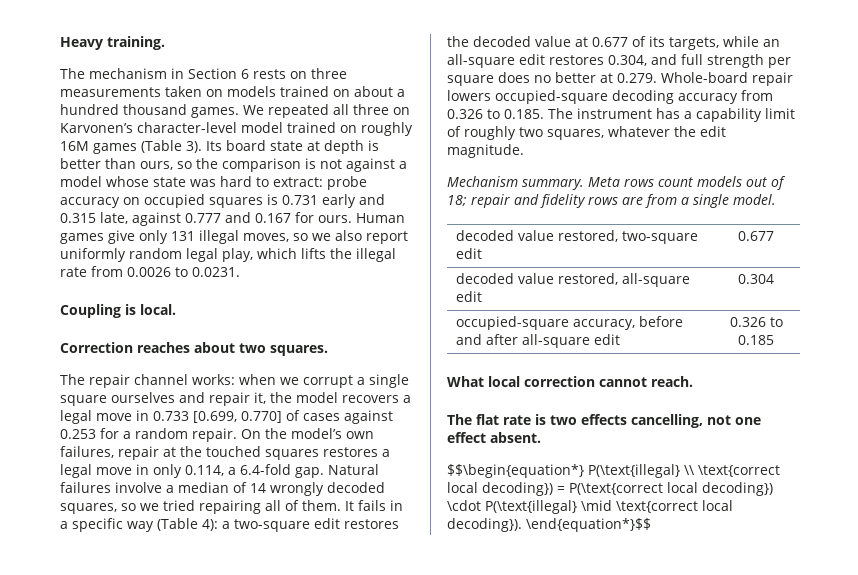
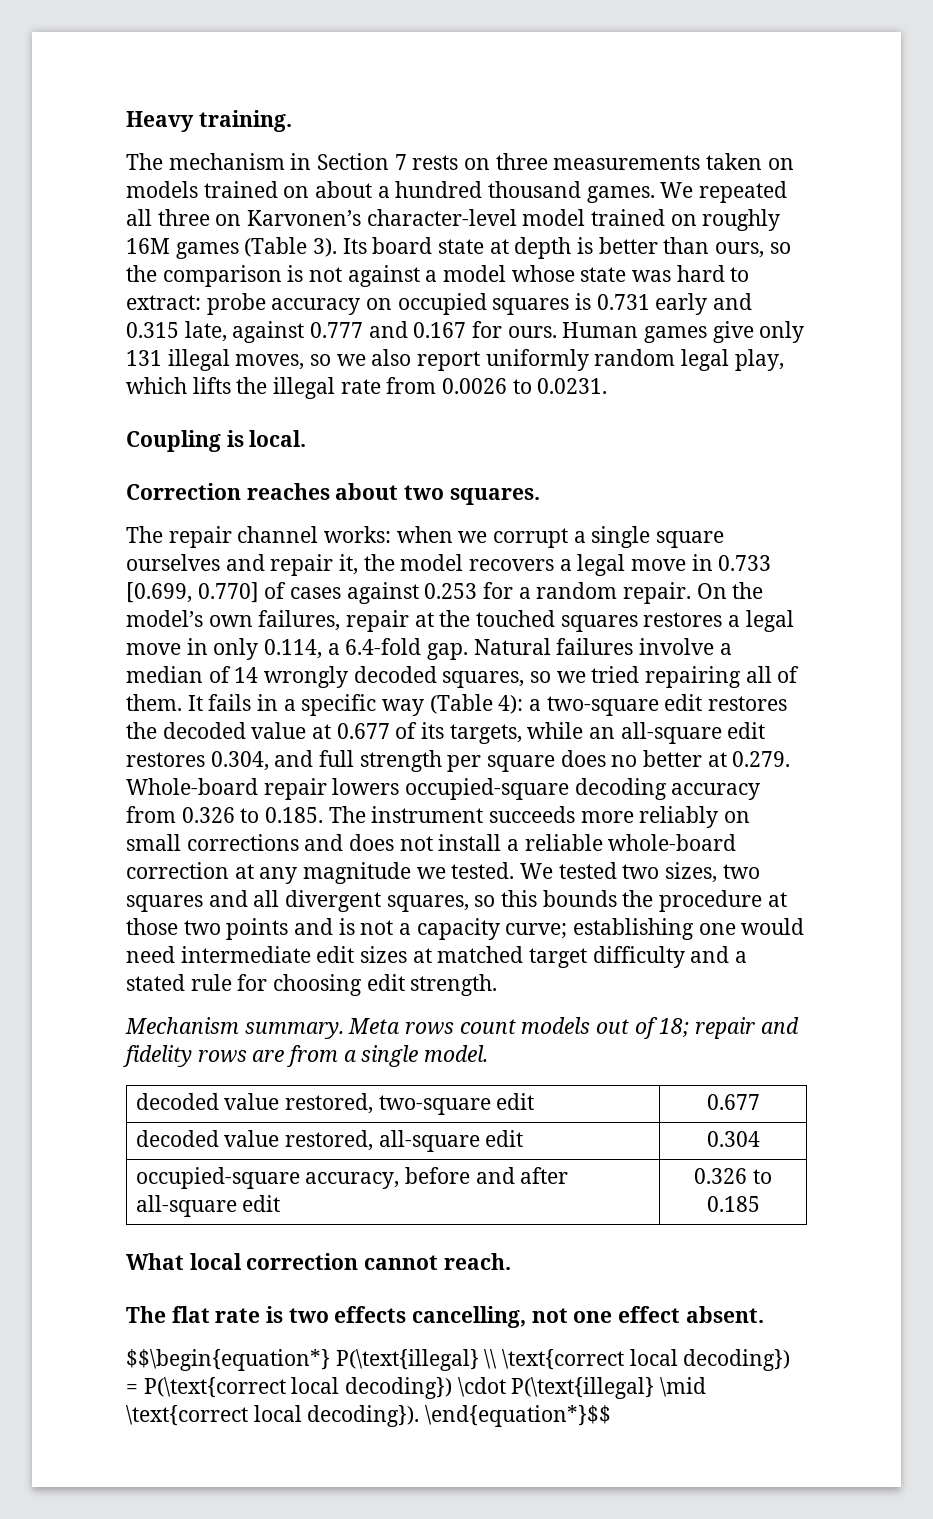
[241,69,249,79] 6 -> [394,154,407,170] 7
[656,108,795,122] [447,126,726,140] [447,144,524,158] has a capability limit of roughly two squares, whatever the edit magnitude. -> [489,806,751,828] [126,834,737,851] [126,862,760,884] [126,890,787,912] [126,918,805,940] [126,946,748,968] [126,974,498,996] succeeds more reliably on small corrections and does not install a reliable whole-board correction at any magnitude we tested. We tested two sizes, two squares and all divergent squares, so this bounds the procedure at those two points and is not a capacity curve; establishing one would need intermediate edit sizes at matched target difficulty and a stated rule for choosing edit strength.

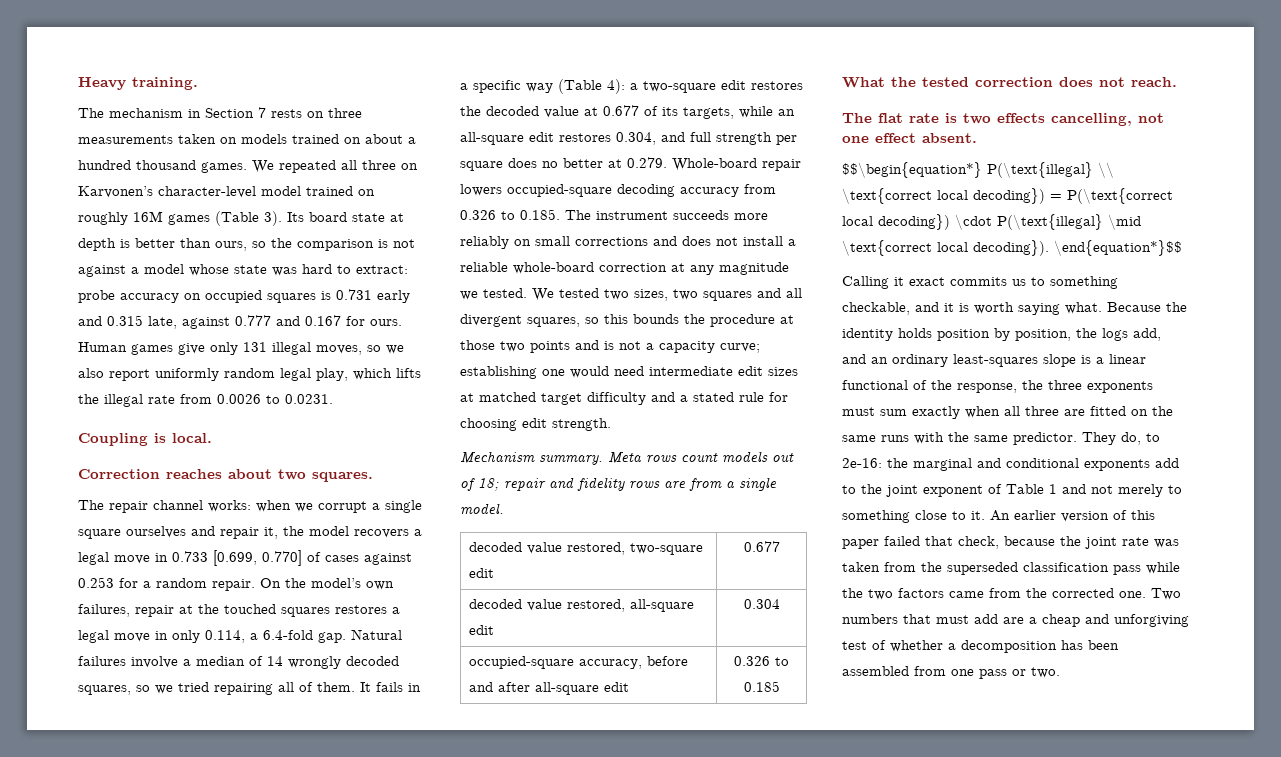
[189,1253,439,1270] local correction cannot -> [891,77,1125,87] the tested correction does not
(612, 1416) none -> [842,276,1118,289] [842,302,1187,315] [842,328,1161,341] [842,354,1146,367] [842,380,1153,393] [842,406,1173,419] [842,432,1160,445] [842,458,1179,471] [842,484,1182,497] [842,510,1155,523] [842,536,1179,549] [842,562,1180,575] [842,588,1181,600] [842,614,1189,627] [842,640,1119,653] [842,666,1060,679] // Calling it exact commits us to something checkable, and it is worth saying what. Because the identity holds position by position, the logs add, and an ordinary least-squares slope is a linear functional of the response, the three exponents must sum exactly when all three are fitted on the same runs with the same predictor. They do, to 2e-16: the marginal and conditional exponents add to the joint exponent of Table 1 and not merely to something close to it. An earlier version of this paper failed that check, because the joint rate was taken from the superseded classification pass while the two factors came from the corrected one. Two numbers that must add are a cheap and unforgiving test of whether a decomposition has been assembled from one pass or two.

